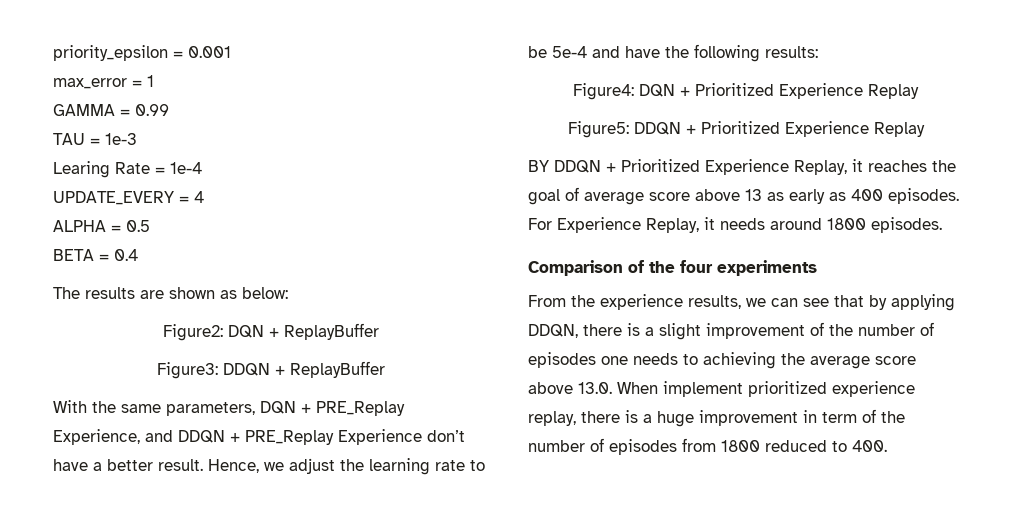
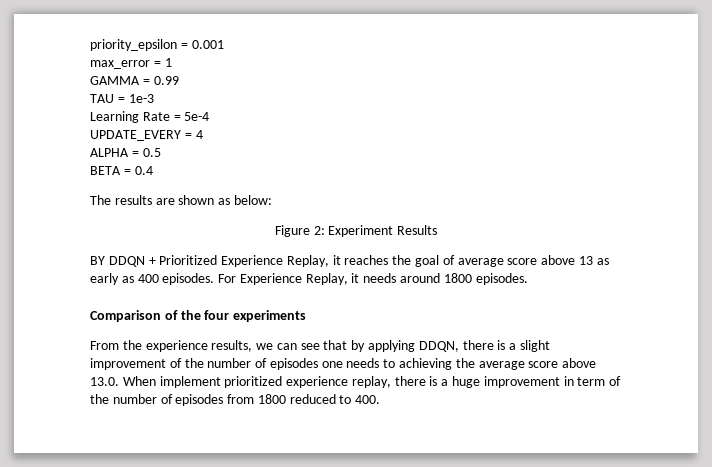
[53,161,110,178] Learing -> [90,111,139,123] Learning
[170,162,202,174] 1e-4 -> [184,112,210,121] 5e-4
[162,323,379,341] [156,361,385,379] [53,400,405,416] [53,429,465,445] [53,458,485,475] [528,44,818,62] [573,83,919,100] [567,121,925,138] Figure2: DQN + ReplayBuffer // Figure3: DDQN + ReplayBuffer // With the same parameters, DQN + PRE_Replay Experience, and DDQN + PRE_Replay Experience don’t have a better result. Hence, we adjust the learning rate to be 5e-4 and have the following results: // Figure4: DQN + Prioritized Experience Replay // Figure5: DDQN + Prioritized Experience Replay -> [274,225,438,237] Figure 2: Experiment Results

